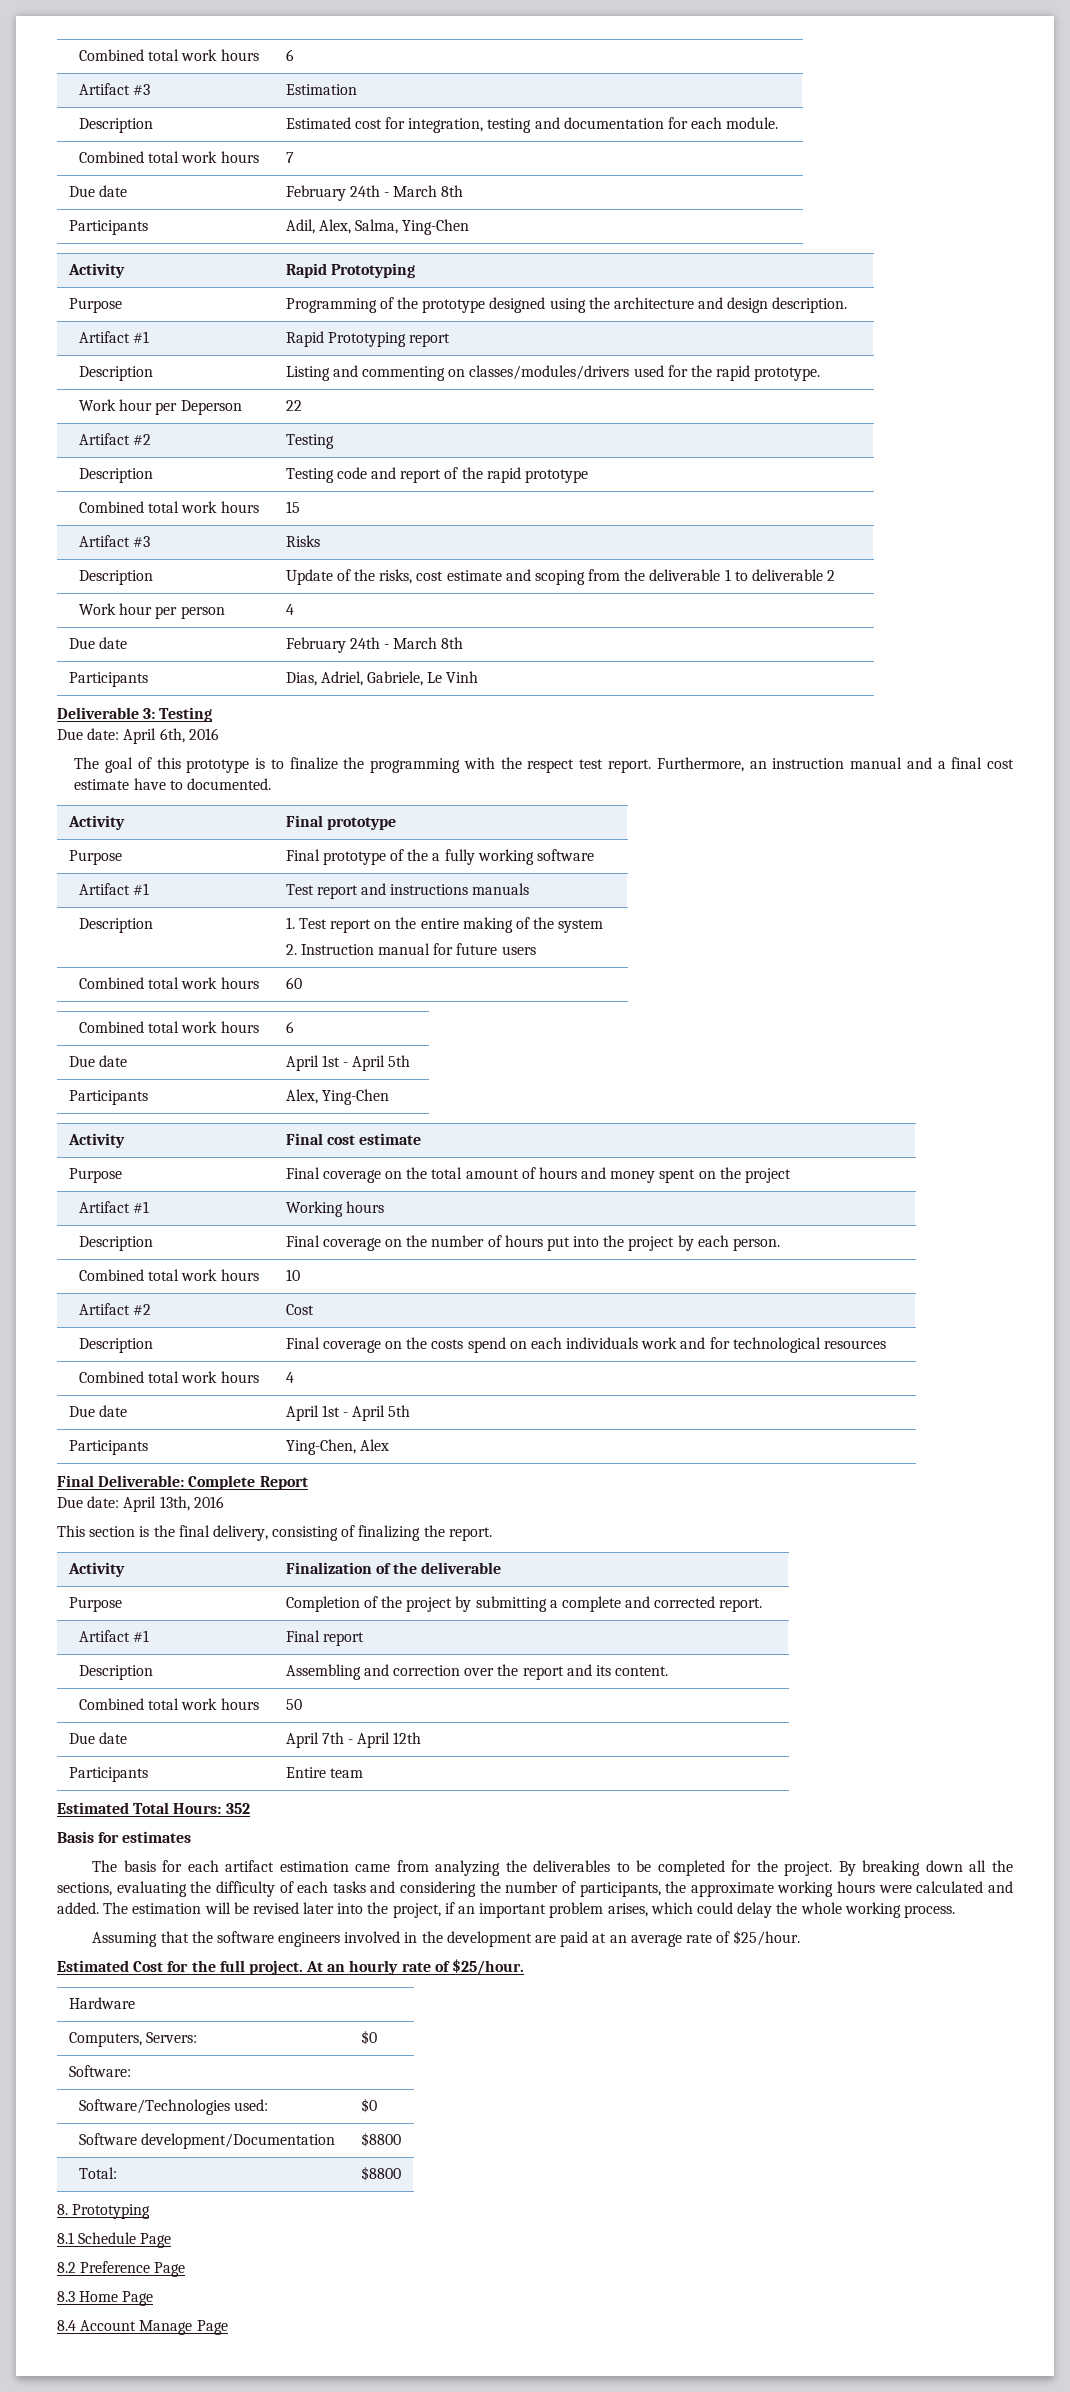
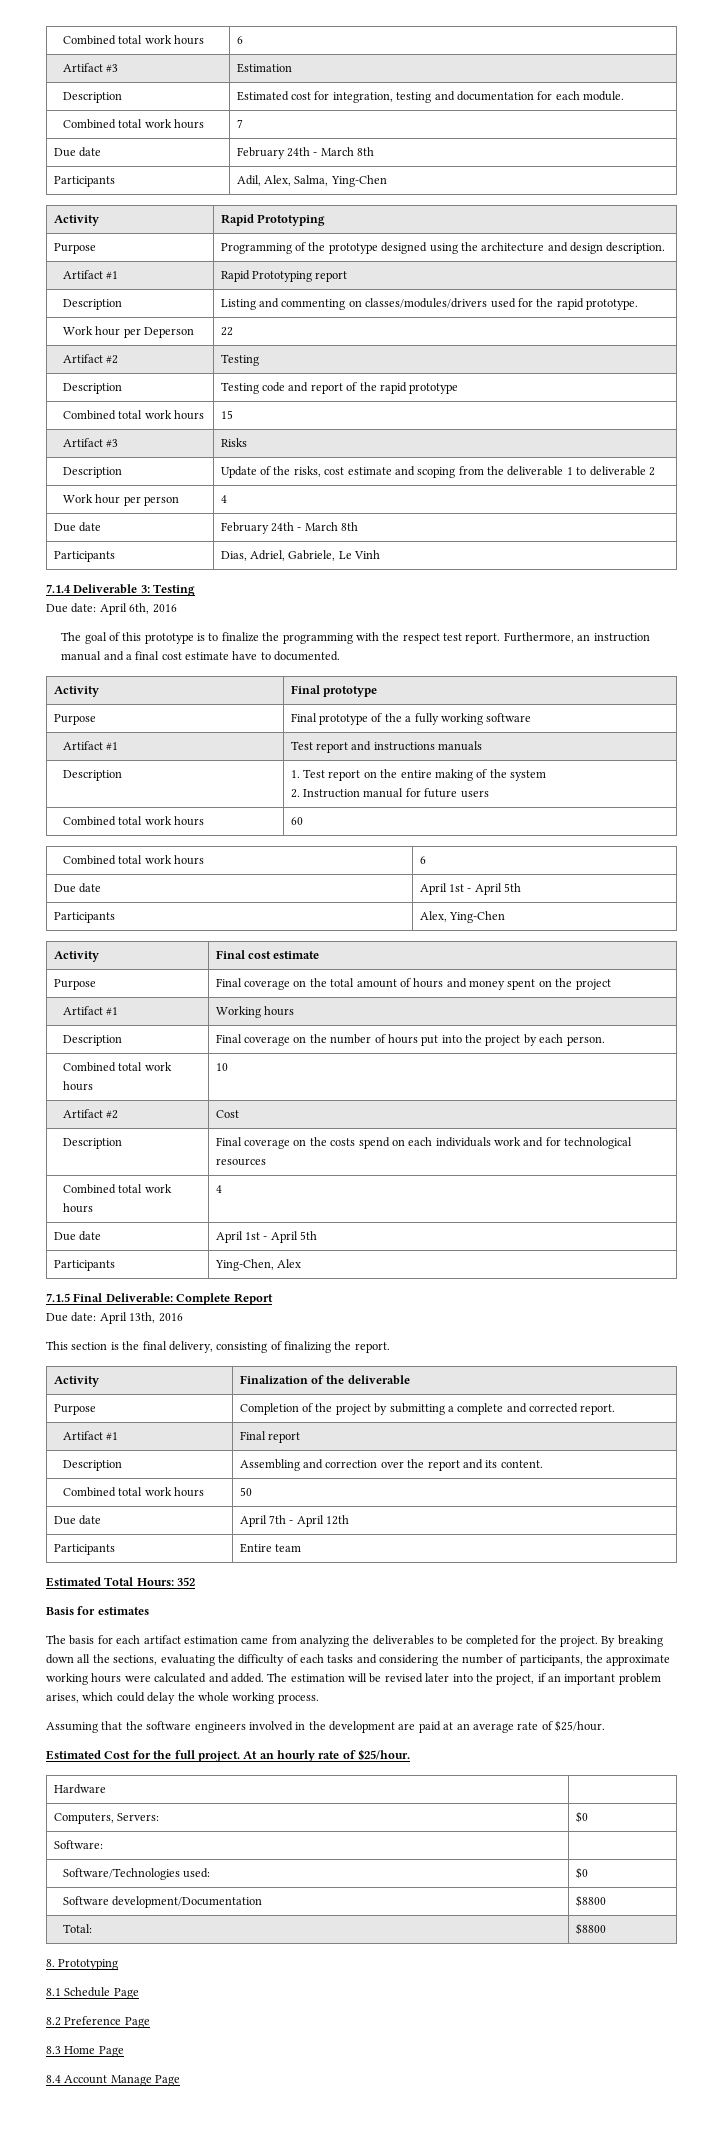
(479, 677) none -> [46,584,71,593] 7.1.4
(389, 1445) none -> [46,1293,70,1302] 7.1.5

